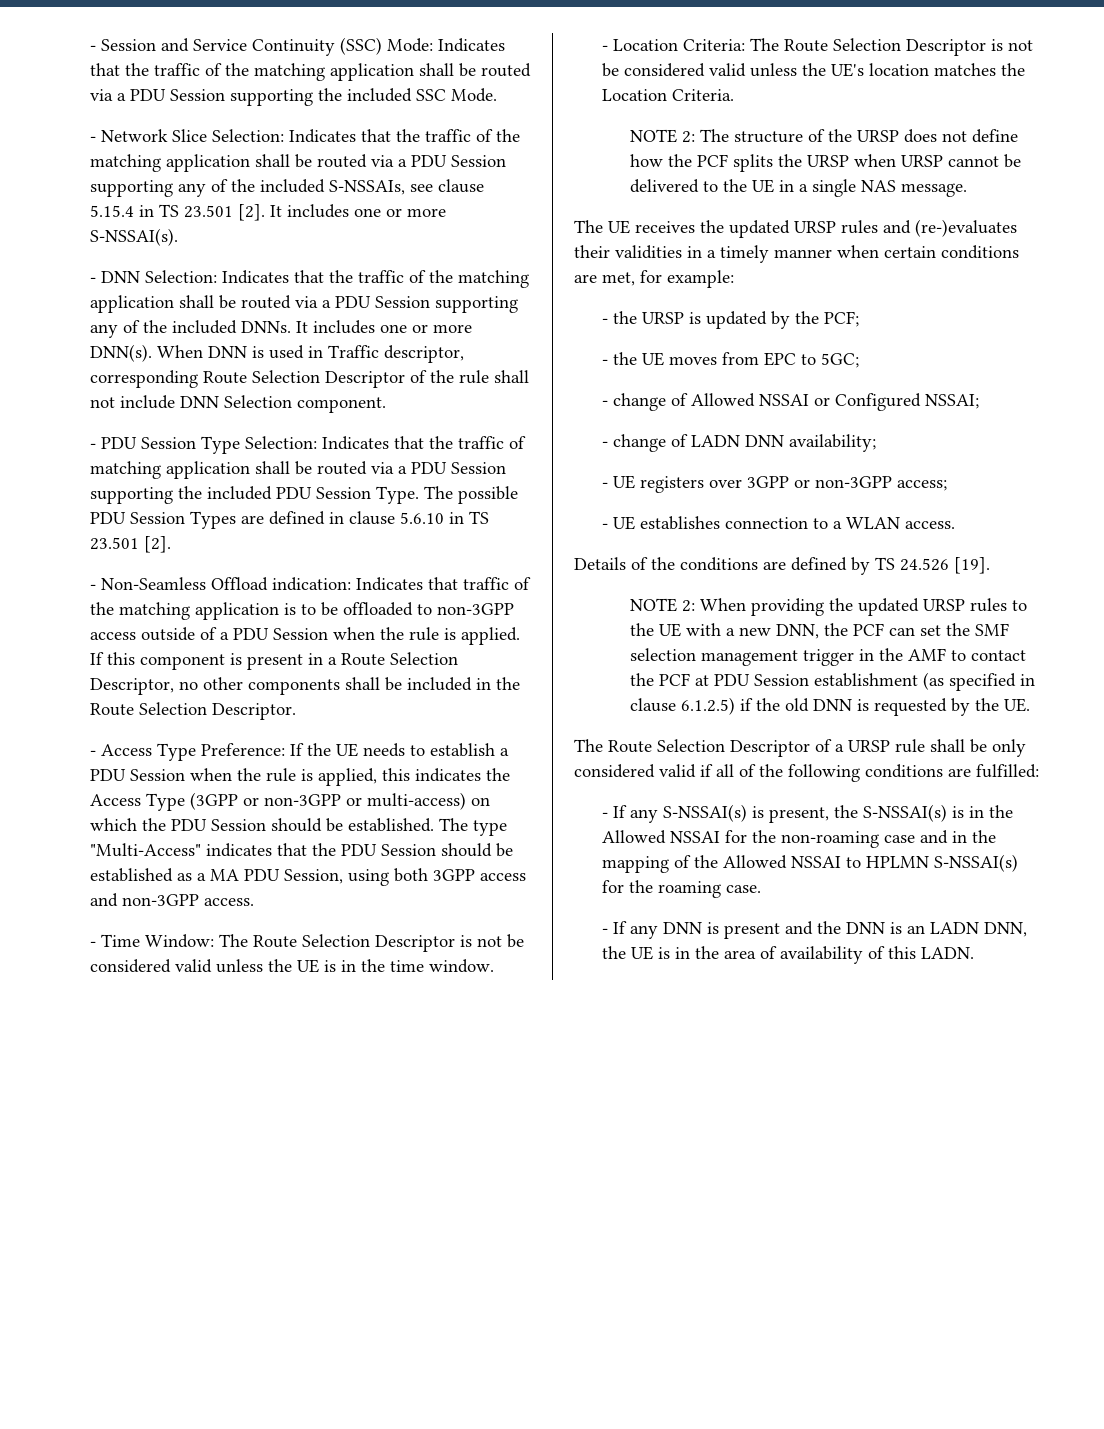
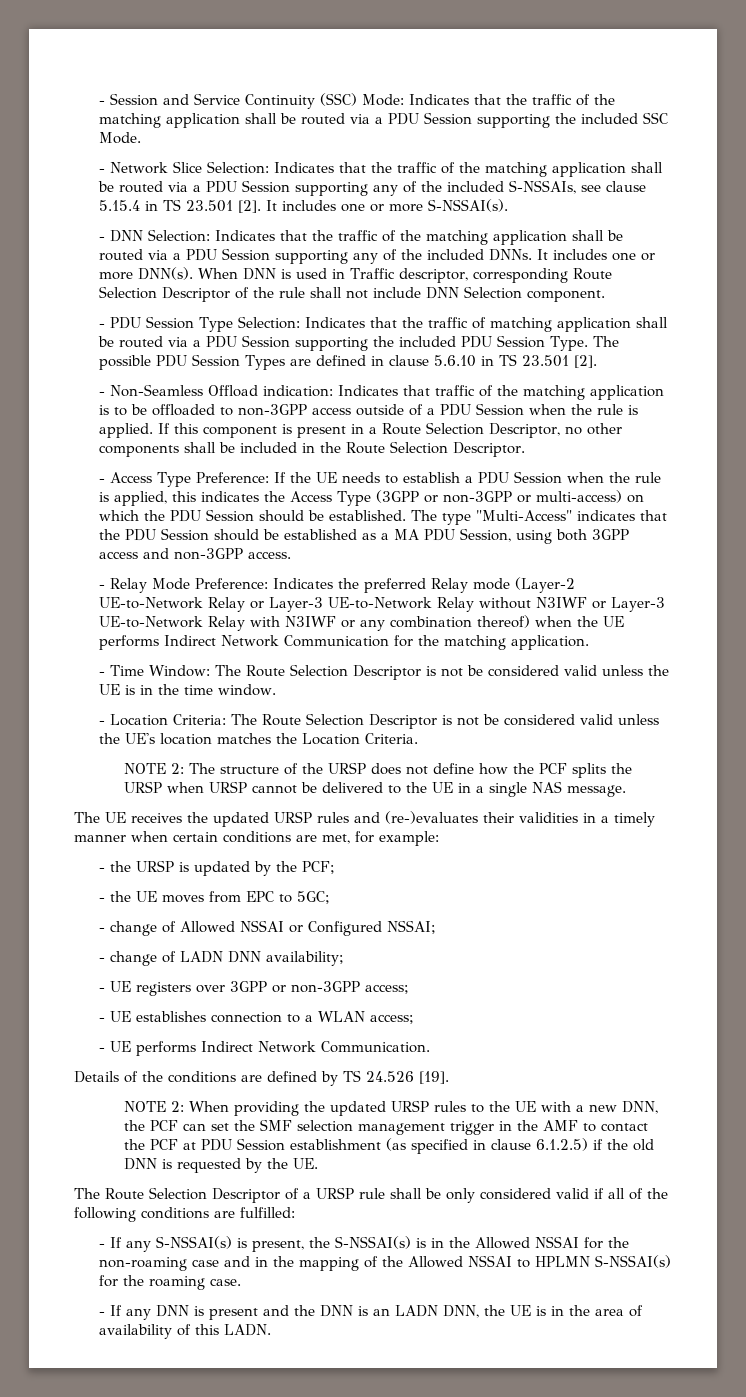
(254, 902) none -> [99,577,576,593] [99,597,666,612] [99,615,625,631] [99,635,590,650] // - Relay Mode Preference: Indicates the preferred Relay mode (Layer-2 UE-to-Network Relay or Layer-3 UE-to-Network Relay without N3IWF or Layer-3 UE-to-Network Relay with N3IWF or any combination thereof) when the UE performs Indirect Network Communication for the matching application.
[904,521,955,529] access. -> [370,1014,415,1024] [99,1041,431,1056] access; // - UE performs Indirect Network Communication.

